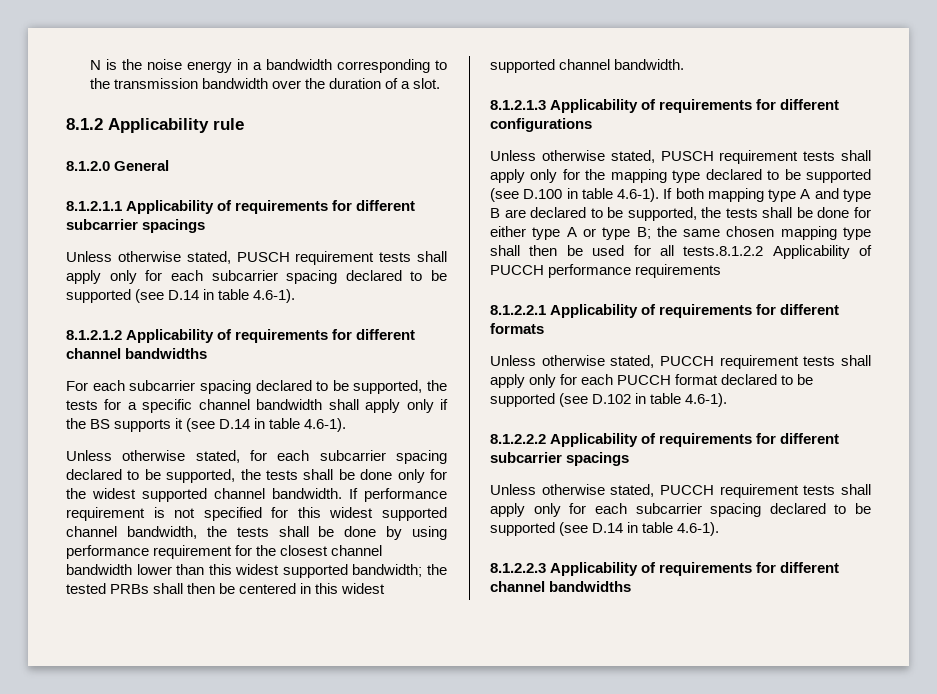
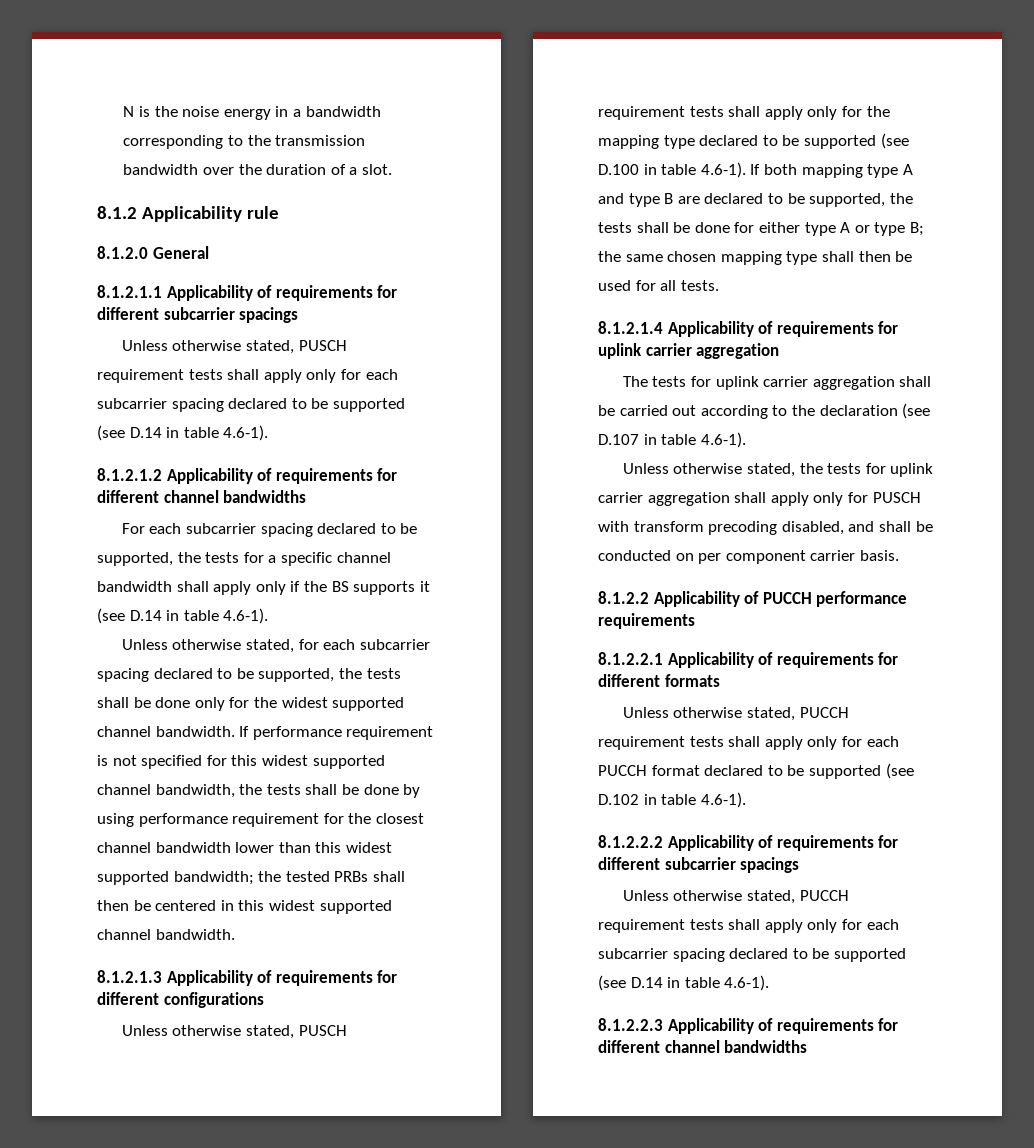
[683,246,764,256] tests.8.1.2.2 -> [680,280,719,291] [598,321,899,337] [598,343,780,359] [622,376,932,390] [598,403,931,419] [598,432,746,448] [622,463,934,477] [598,492,921,506] [598,521,933,535] [598,550,899,564] [598,591,649,604] tests. // 8.1.2.1.4 Applicability of requirements for uplink carrier aggregation // The tests for uplink carrier aggregation shall be carried out according to the declaration (see D.107 in table 4.6-1). // Unless otherwise stated, the tests for uplink carrier aggregation shall apply only for PUSCH with transform precoding disabled, and shall be conducted on per component carrier basis. // 8.1.2.2

